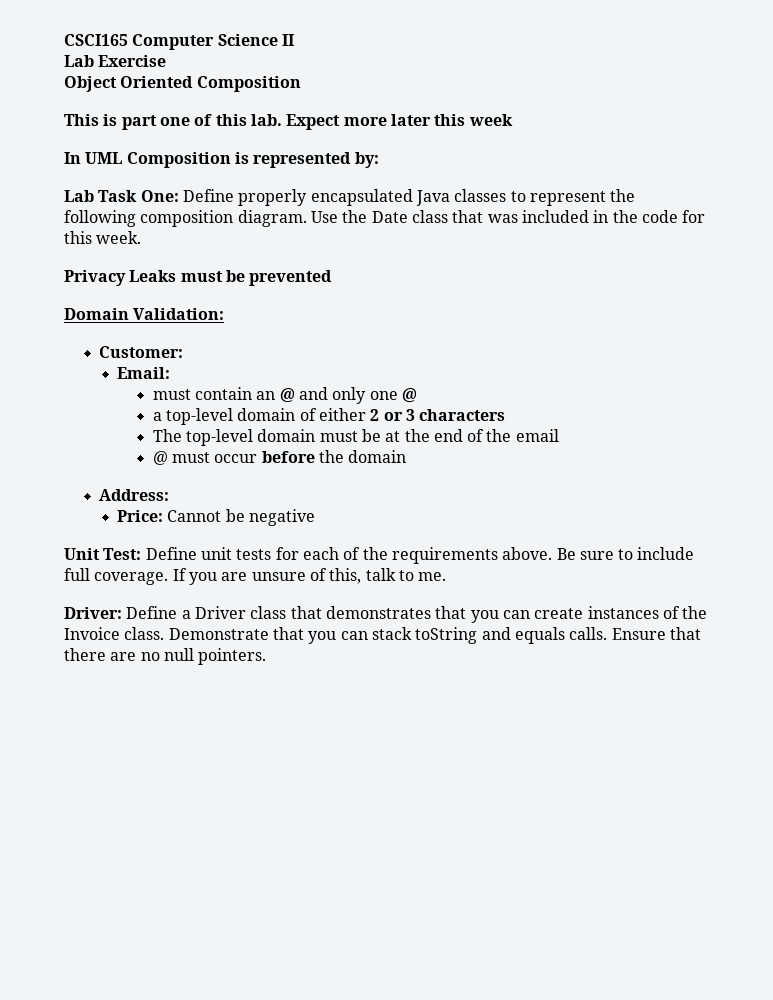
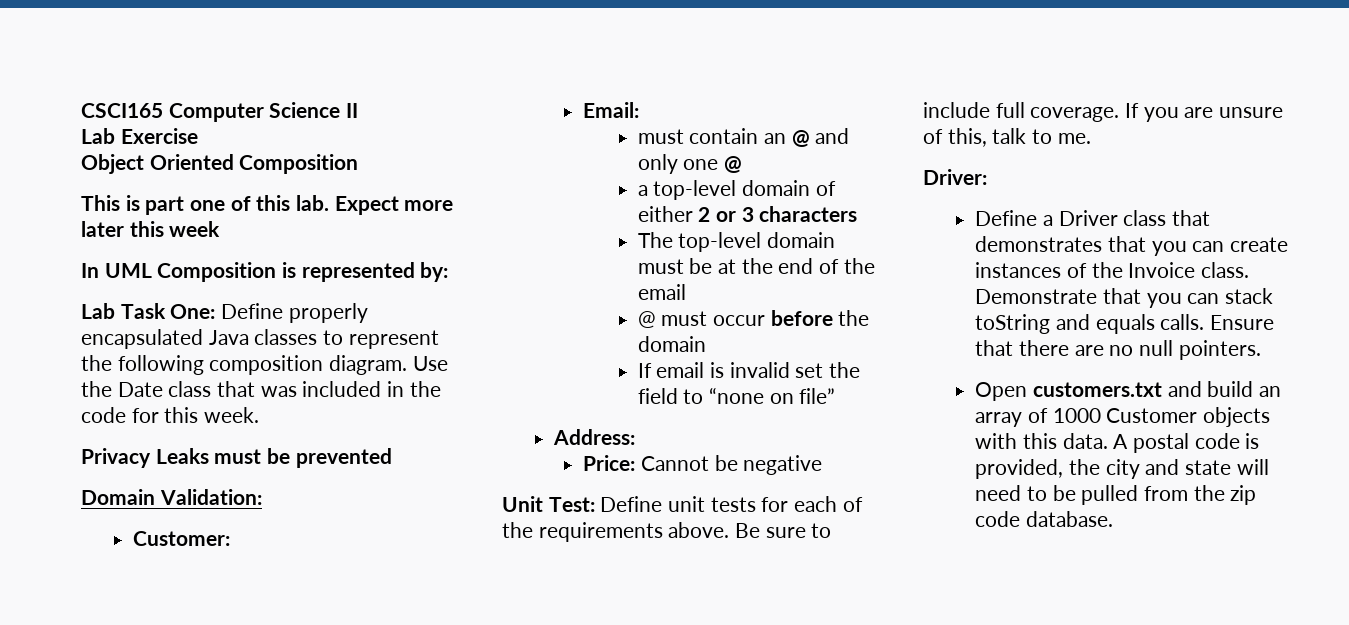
(407, 456) none -> [637,362,860,378] [637,387,836,404] // If email is invalid set the field to “none on file”
(122, 613) none -> (987, 177) //
(267, 656) none -> [975,381,1281,401] [975,407,1270,427] [975,433,1260,453] [975,459,1269,479] [975,485,1257,505] [975,511,1113,527] // Open customers.txt and build an array of 1000 Customer objects with this data. A postal code is provided, the city and state will need to be pulled from the zip code database.

